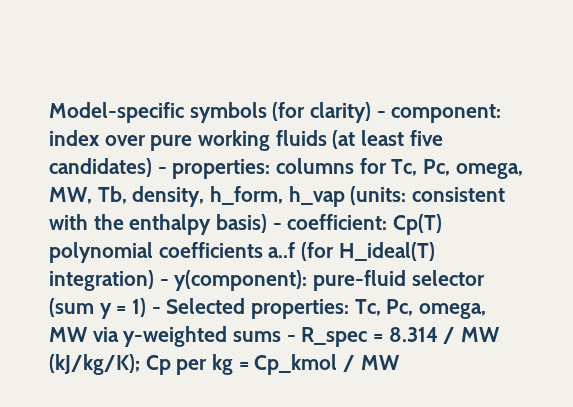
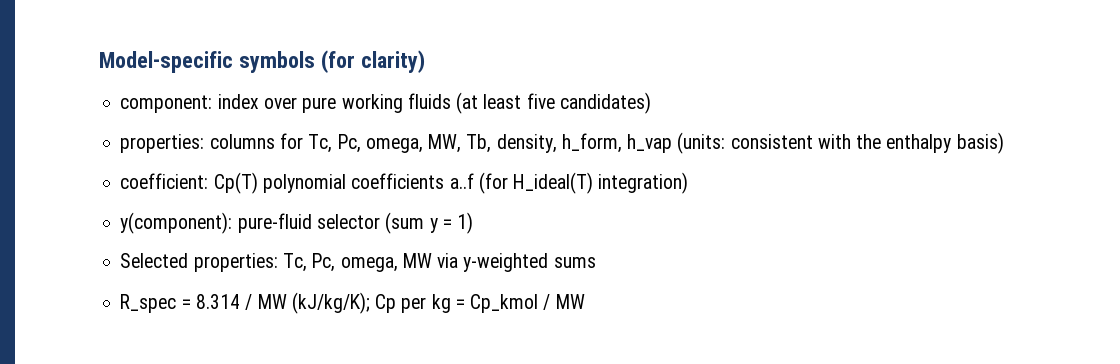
[376,111,386,118] - -> (425, 61) //
[157,167,167,174] - -> (651, 103) //
[272,223,282,230] - -> (1004, 143) //
[159,279,169,286] - -> (689, 183) //
[151,307,161,314] - -> (474, 223) //
[286,335,296,342] - -> (596, 262) //

